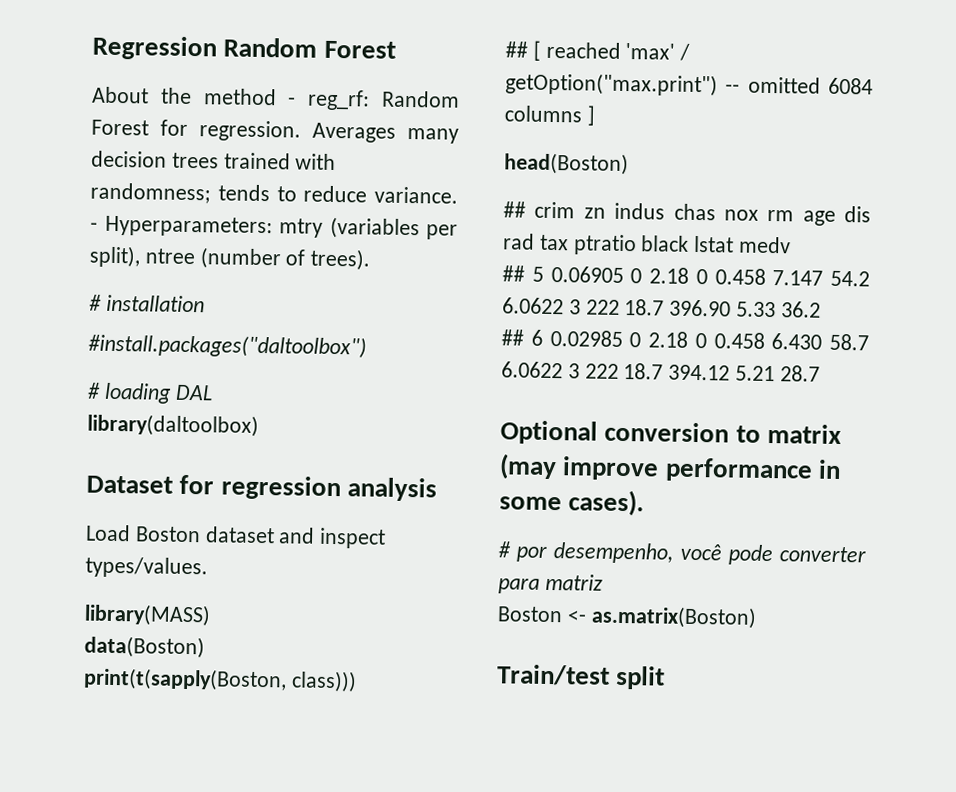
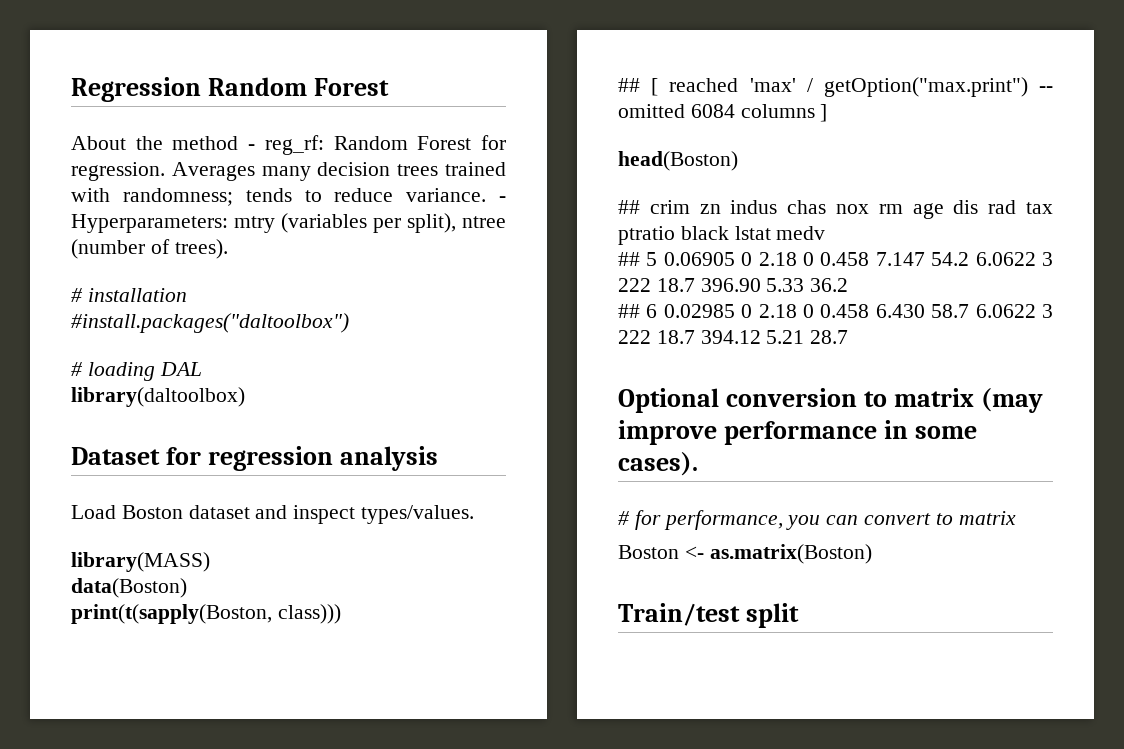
[516,542,866,566] [498,573,603,594] por desempenho, você pode converter para matriz -> [634,510,1016,530] for performance, you can convert to matrix

